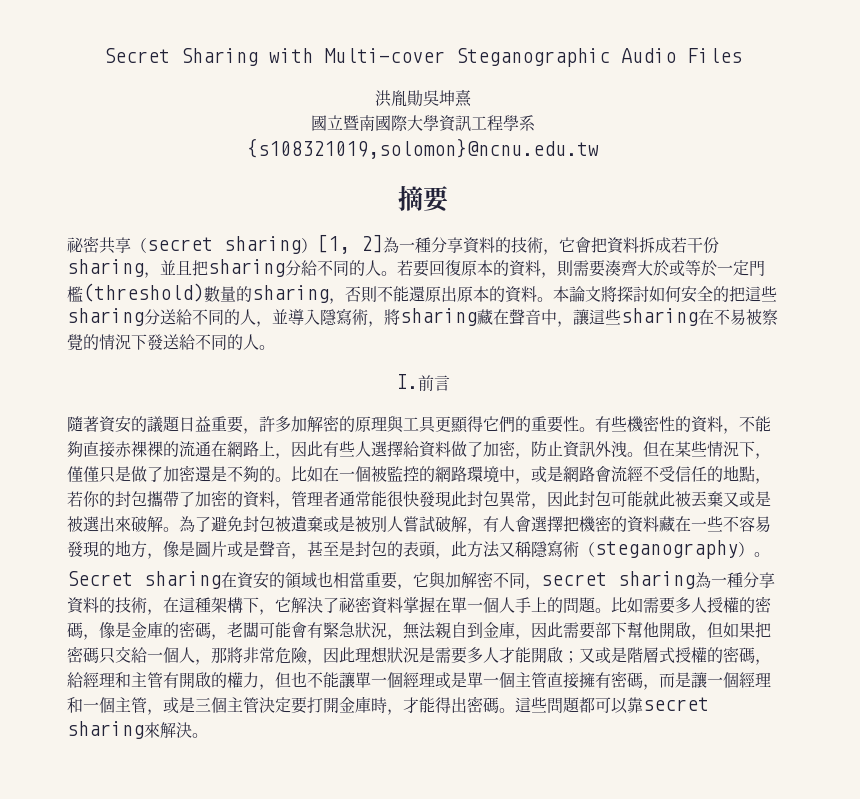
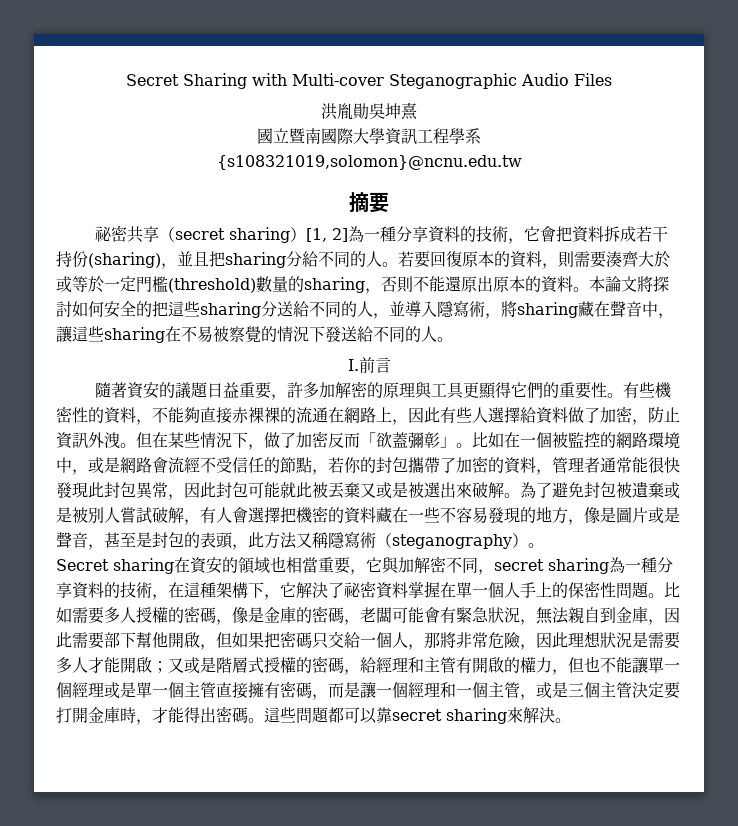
[703,237,719,254] [67,259,144,277] 份sharing -> [56,251,161,268] 持份(sharing)
[67,465,275,483] 僅僅只是做了加密還是不夠的 -> [264,431,456,448] 做了加密反而「欲蓋彌彰」
[723,465,739,481] 地 -> [280,457,296,473] 節
(563, 605) none -> [568,581,616,598] 保密性

